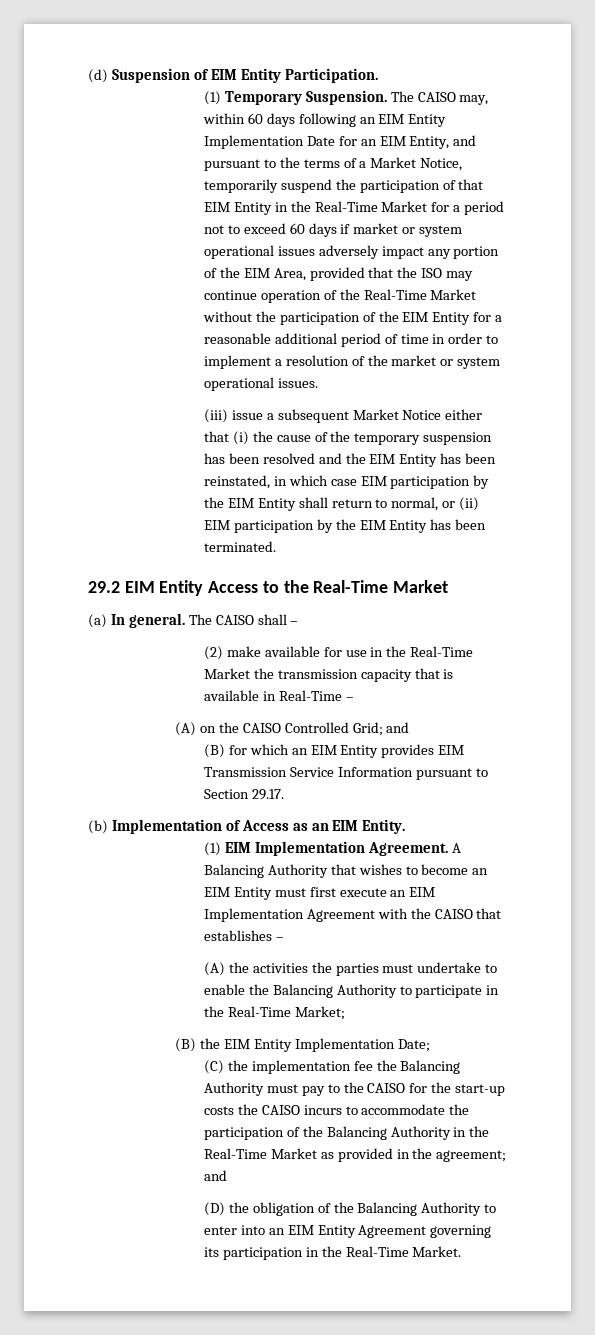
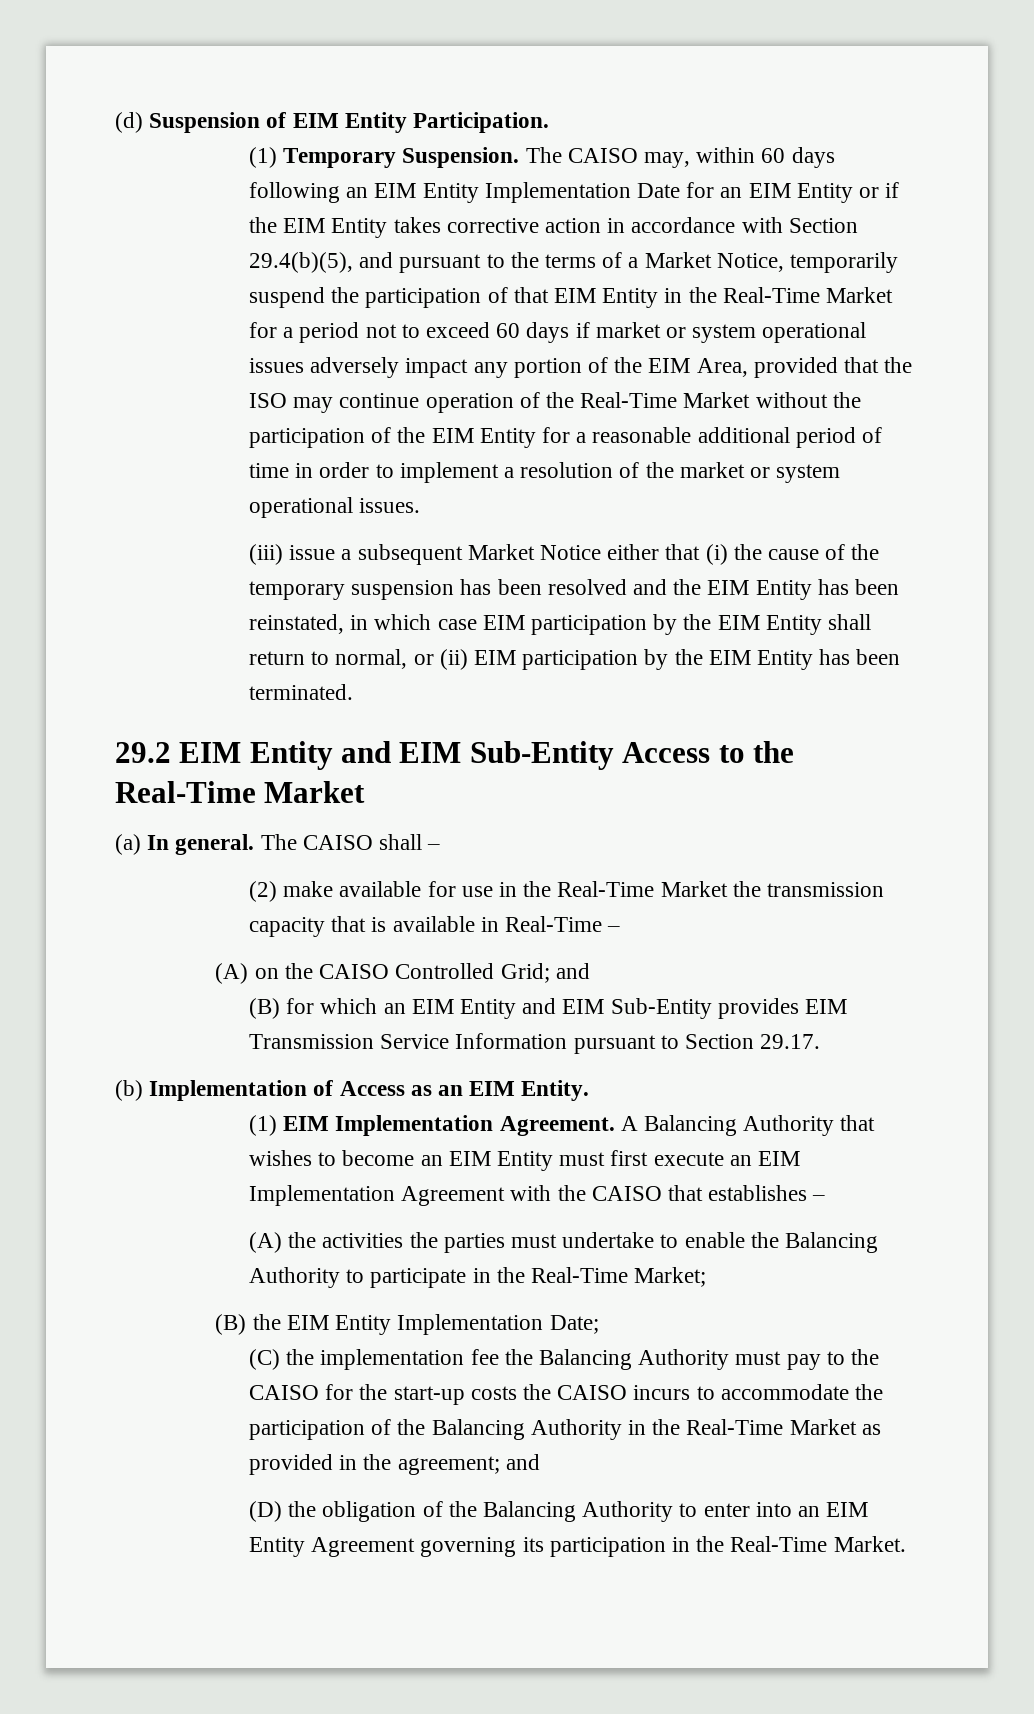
[409,136,450,149] Entity, -> [796,182,900,203] [248,217,858,238] [248,252,353,273] Entity or if the EIM Entity takes corrective action in accordance with Section 29.4(b)(5),
(204, 588) none -> [341,741,614,770] and EIM Sub-Entity
(379, 751) none -> [522,998,712,1019] and EIM Sub-Entity

